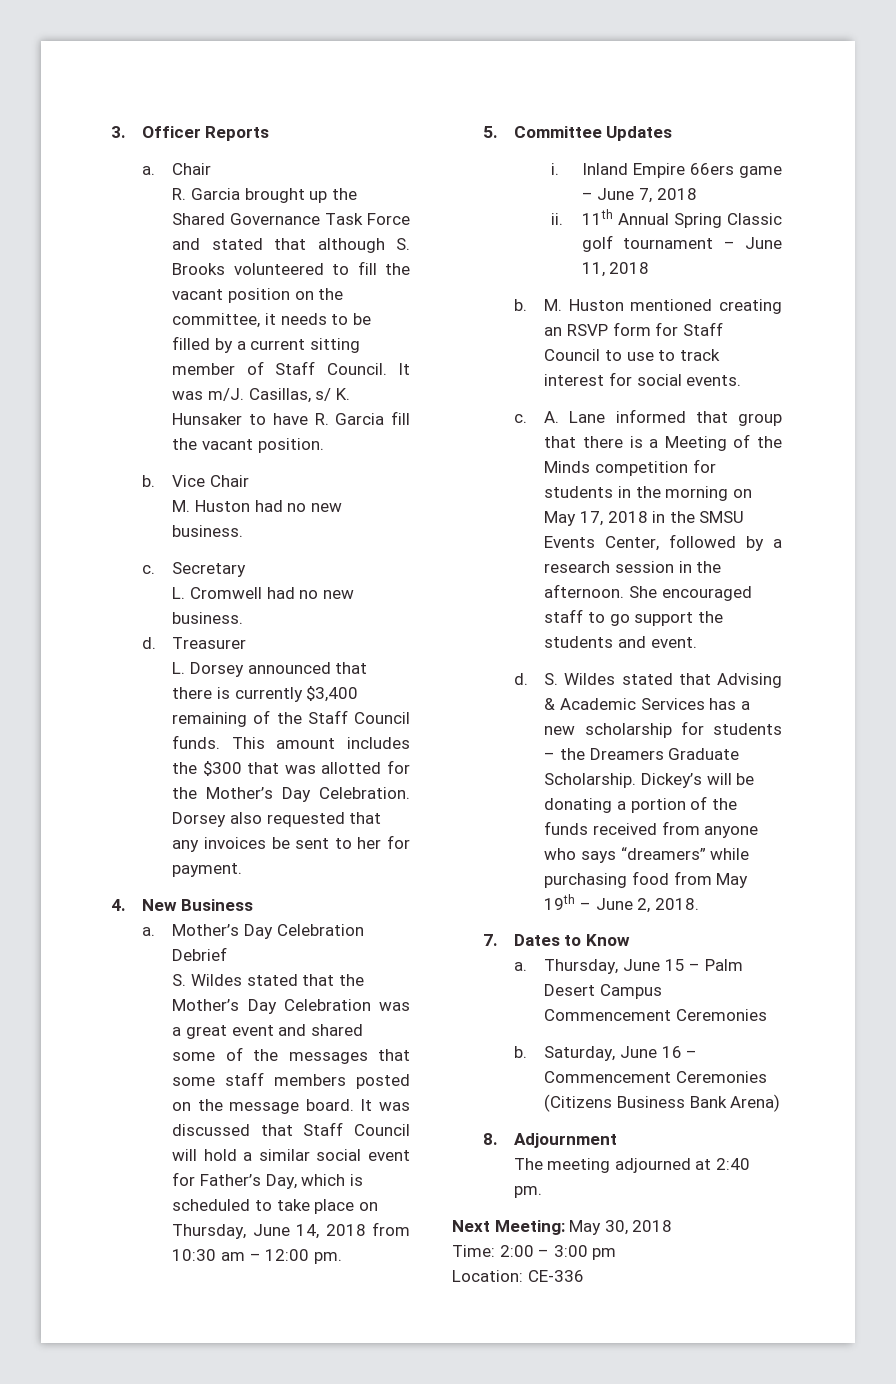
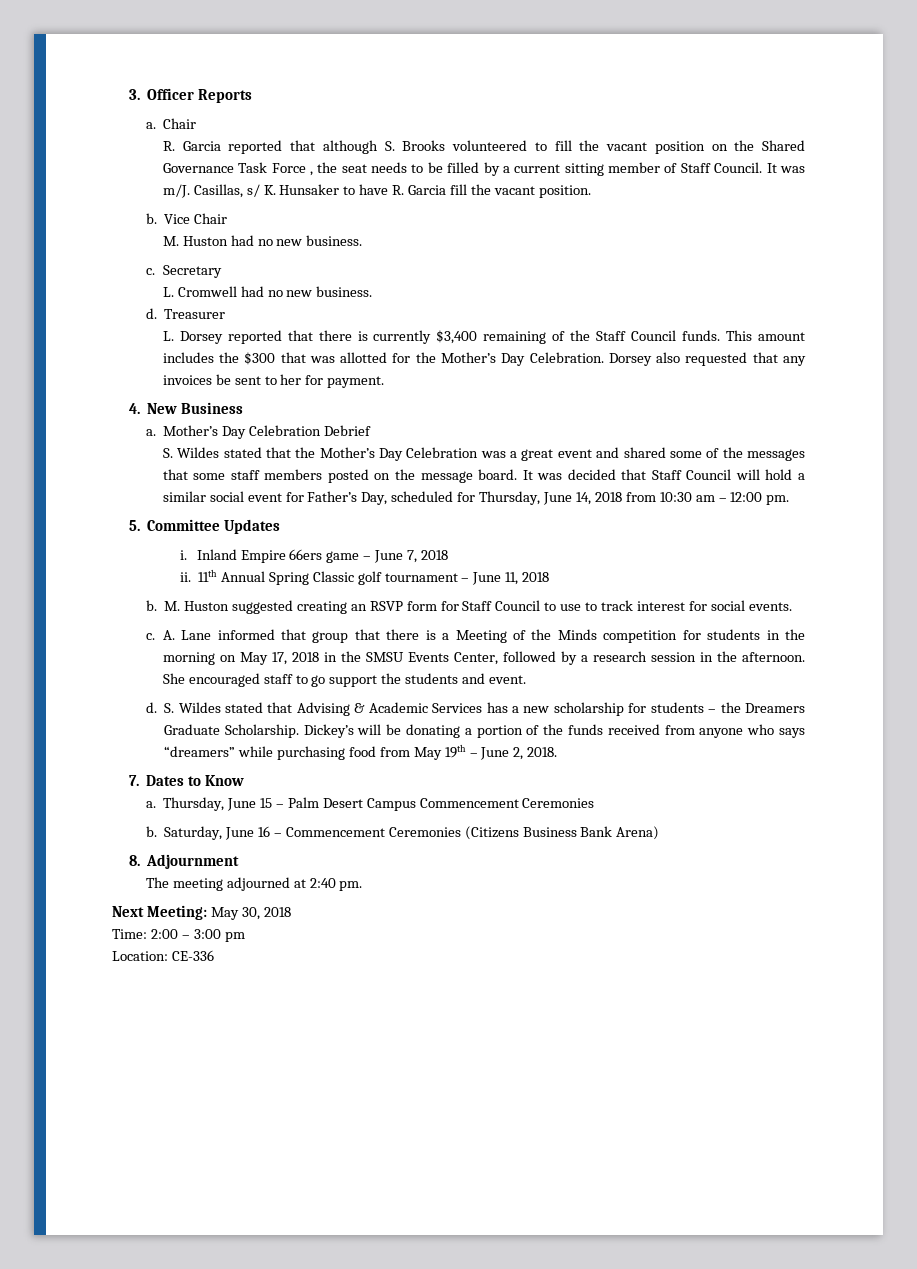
[244,188,357,203] [172,213,410,225] [172,238,263,250] brought up the Shared Governance Task Force and stated -> [228,140,283,154] reported
[172,313,276,328] committee, it -> [762,140,805,151] [162,162,367,176] Shared Governance Task Force , the seat
[247,662,331,674] announced -> [227,330,282,344] reported
[172,1124,251,1136] discussed -> [567,469,616,480] decided
[301,1174,363,1186] [172,1199,378,1214] which is scheduled to take place on -> [391,491,476,502] scheduled for
[630,299,713,311] mentioned -> [231,600,293,614] suggested

